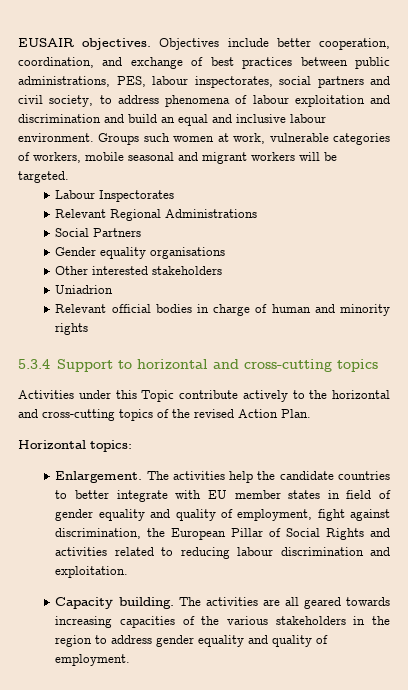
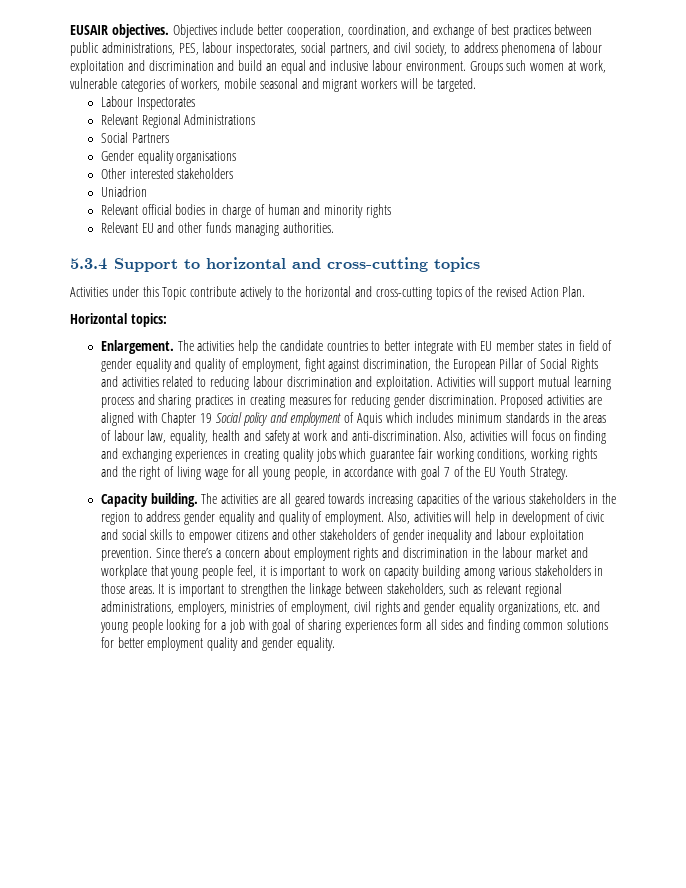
[317,76,364,88] partners -> [329,43,370,56] partners,
(89, 329) none -> [100,222,334,236] // Relevant EU and other funds managing authorities.
(129, 572) none -> [436,376,611,390] [100,394,602,408] [100,412,607,426] [100,430,607,444] [100,448,597,462] [100,466,568,480] Activities will support mutual learning process and sharing practices in creating measures for reducing gender discrimination. Proposed activities are aligned with Chapter 19 Social policy and employment of Aquis which includes minimum standards in the areas of labour law, equality, health and safety at work and anti-discrimination. Also, activities will focus on finding and exchanging experiences in creating quality jobs which guarantee fair working conditions, working rights and the right of living wage for all young people, in accordance with goal 7 of the EU Youth Strategy.
(131, 660) none -> [387,511,606,525] [100,529,584,543] [100,547,588,561] [100,565,604,579] [100,583,562,597] [100,601,601,615] [99,619,609,633] [100,637,335,651] Also, activities will help in development of civic and social skills to empower citizens and other stakeholders of gender inequality and labour exploitation prevention. Since there’s a concern about employment rights and discrimination in the labour market and workplace that young people feel, it is important to work on capacity building among various stakeholders in those areas. It is important to strengthen the linkage between stakeholders, such as relevant regional administrations, employers, ministries of employment, civil rights and gender equality organizations, etc. and young people looking for a job with goal of sharing experiences form all sides and finding common solutions for better employment quality and gender equality.

